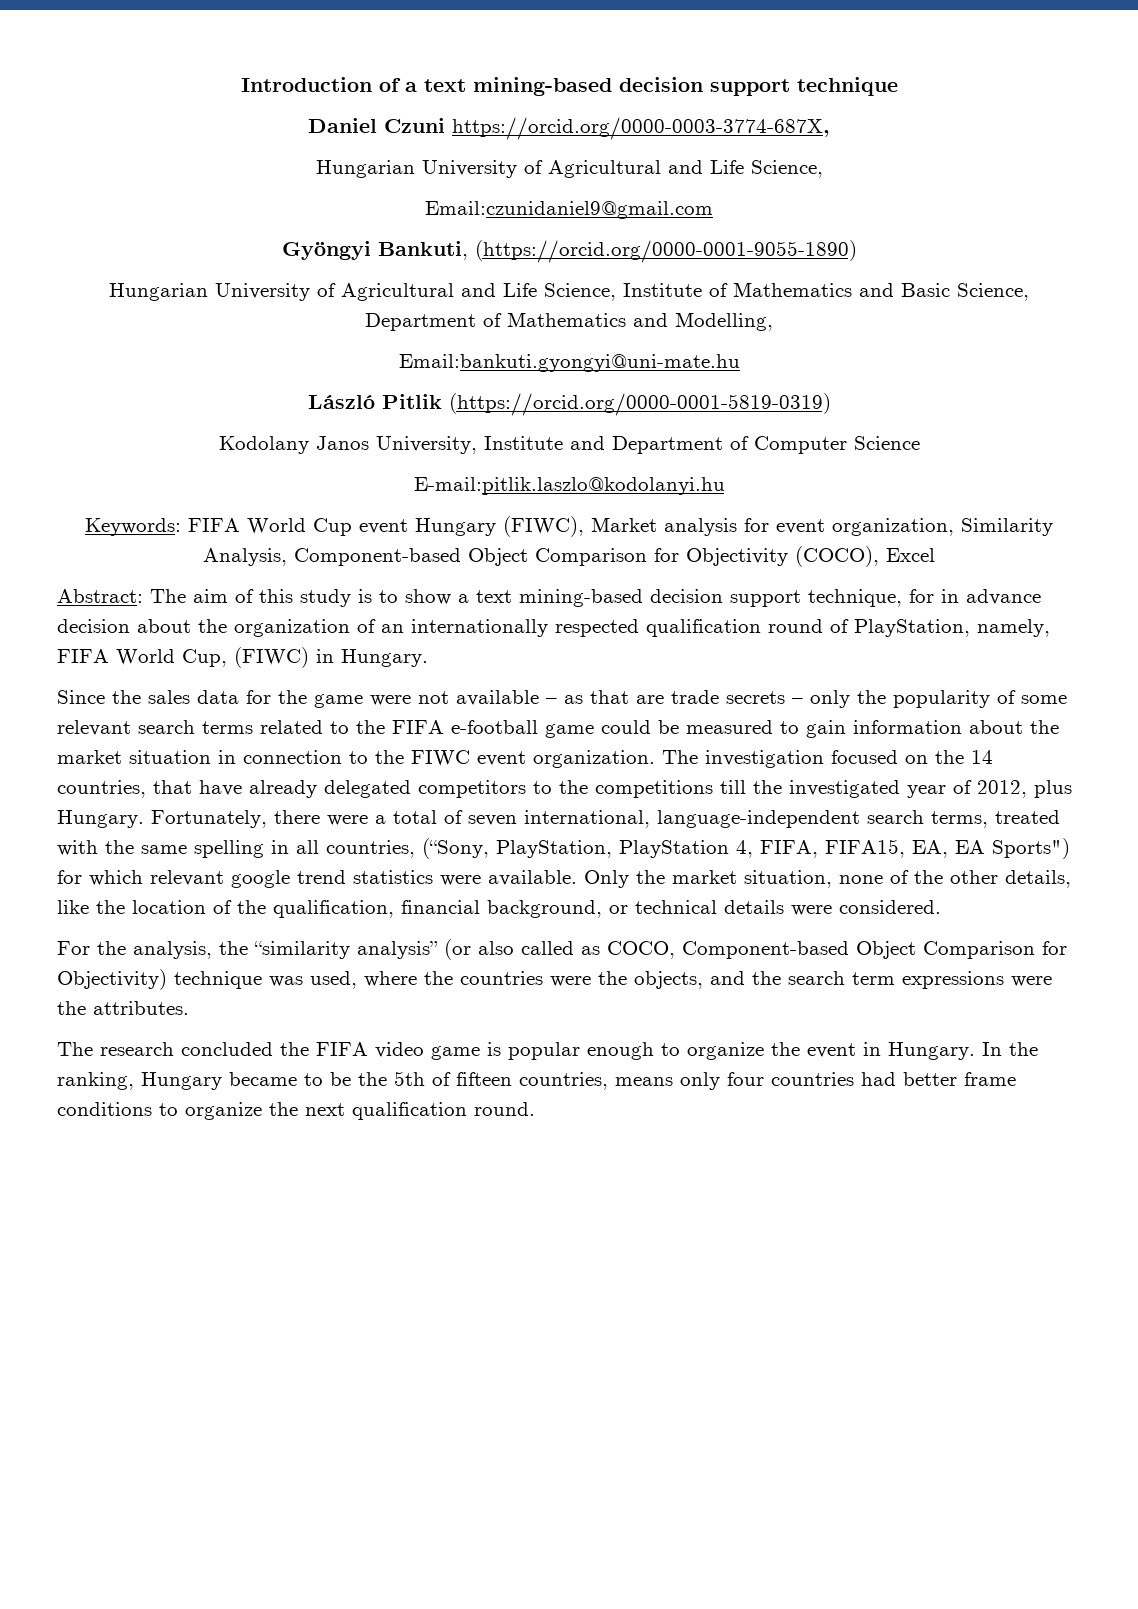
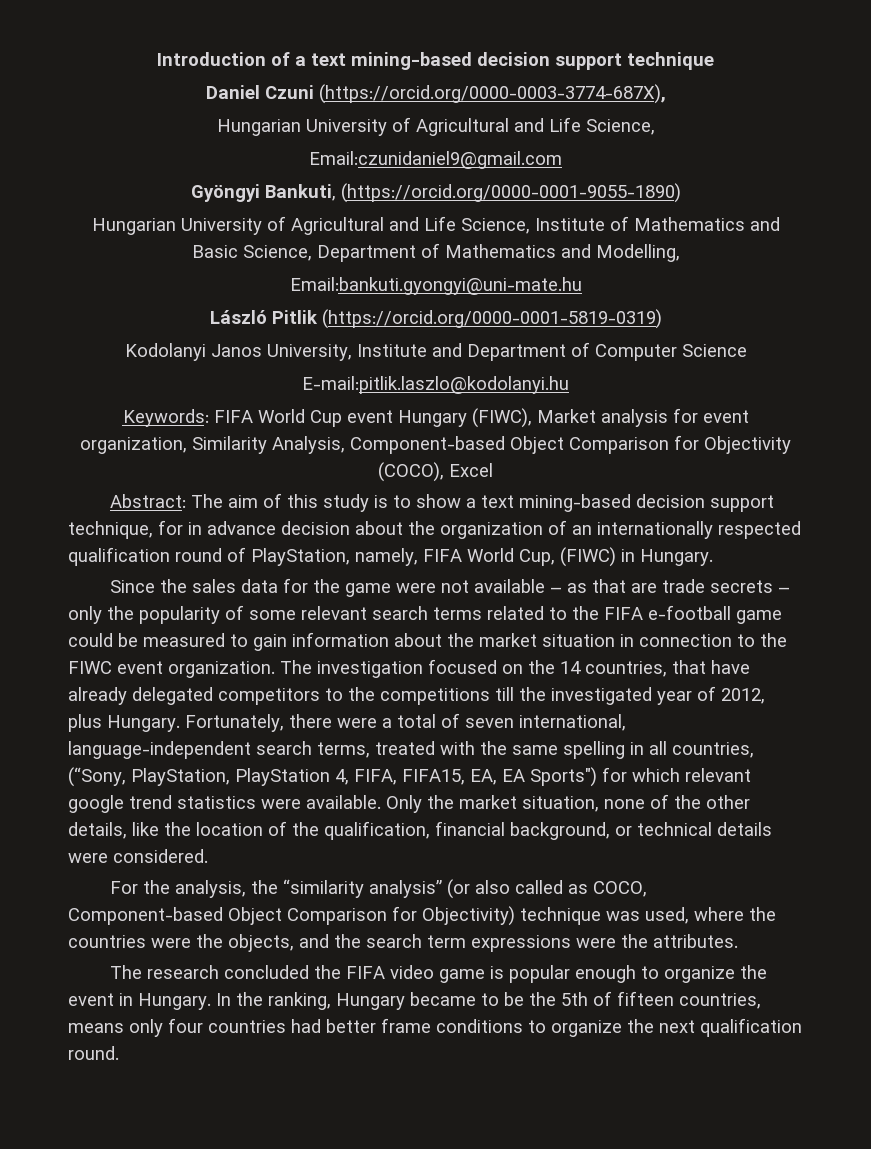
[452,117,830,140] https://orcid.org/0000-0003-3774-687X, -> [318,84,666,104] (https://orcid.org/0000-0003-3774-687X),
[218,436,309,454] Kodolany -> [124,343,206,361] Kodolanyi

